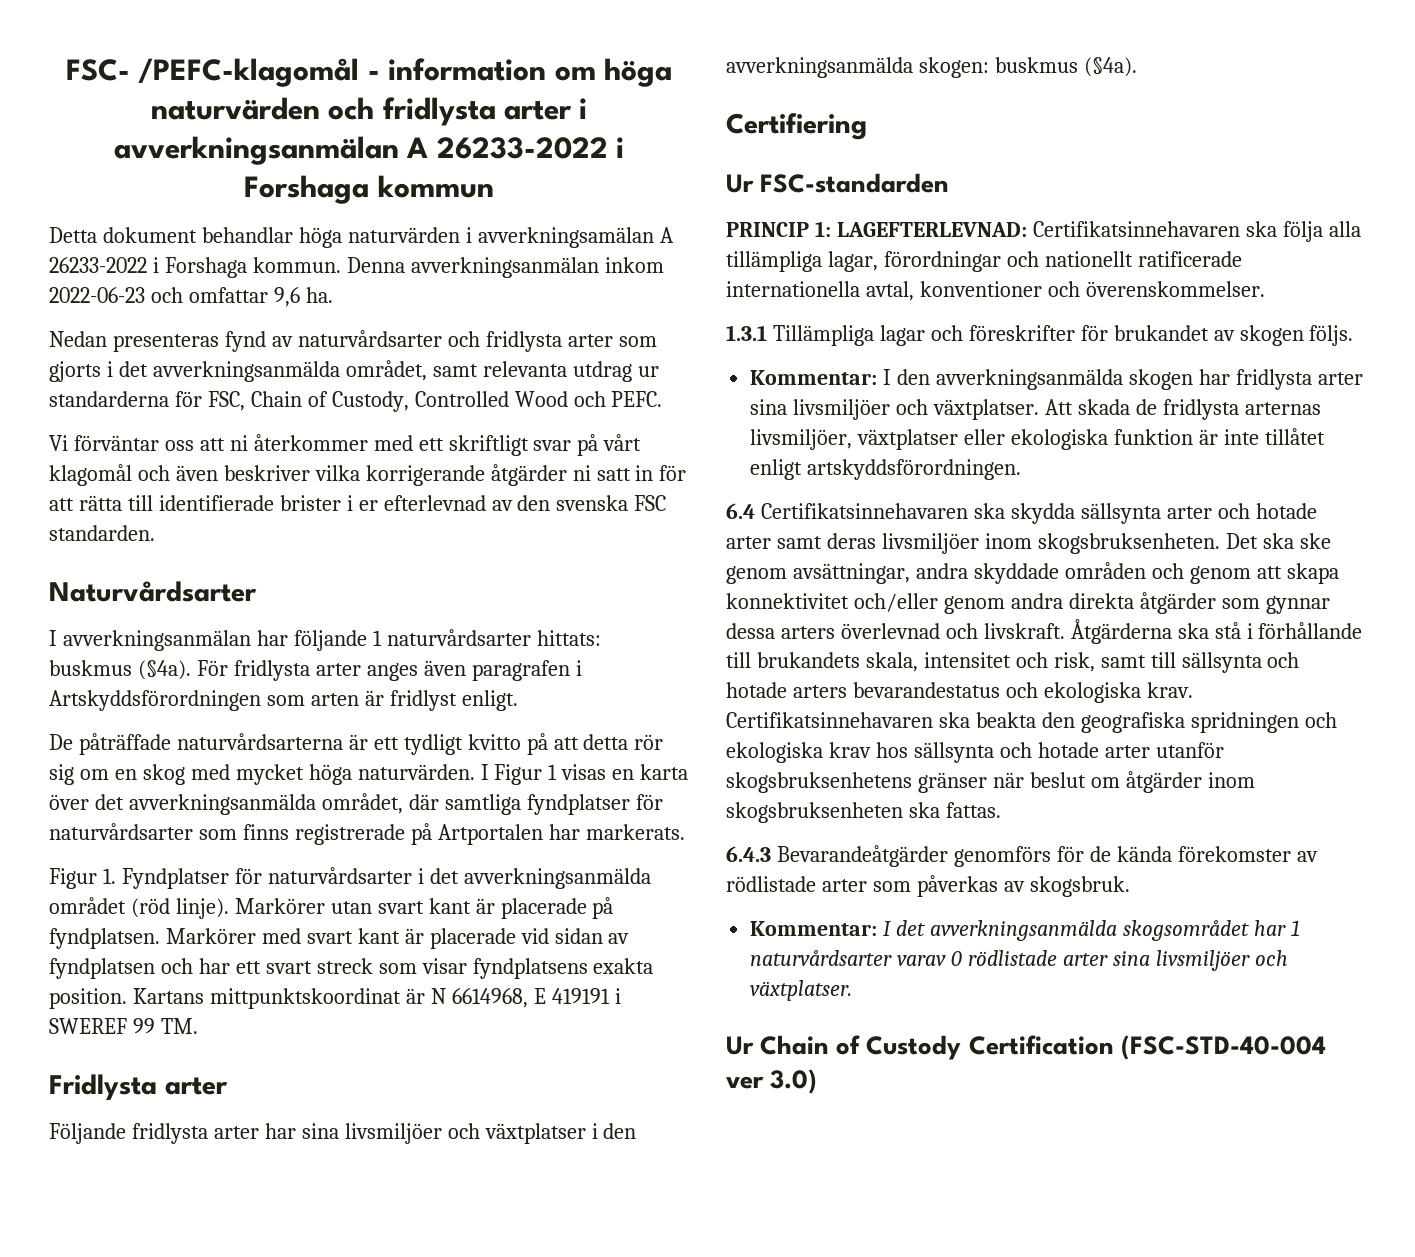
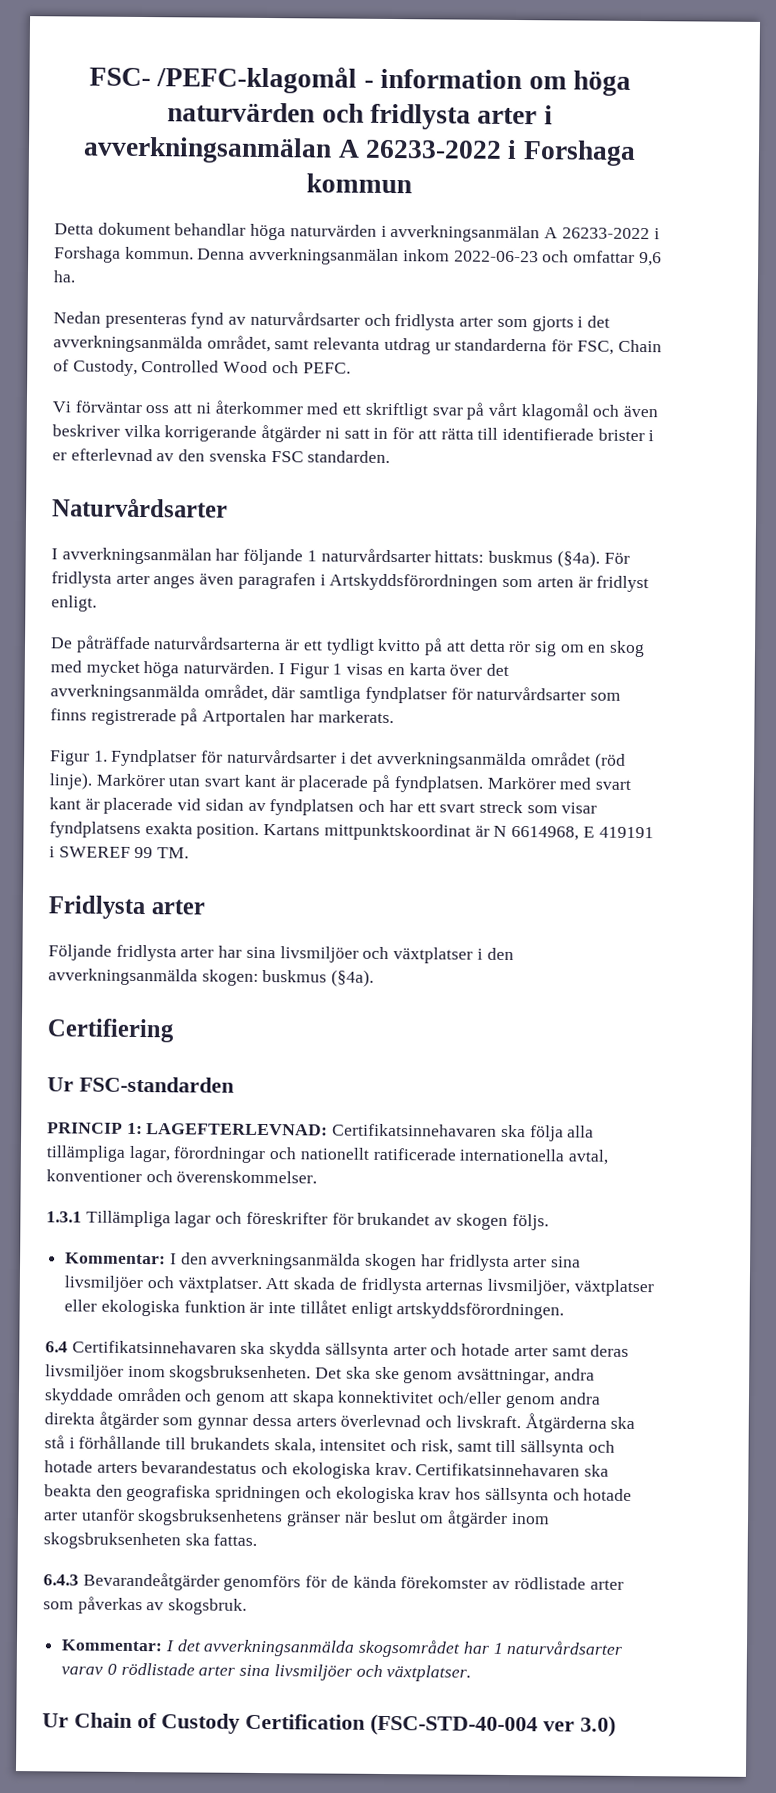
[477,227,654,248] avverkningsamälan -> [390,224,541,243] avverkningsanmälan

